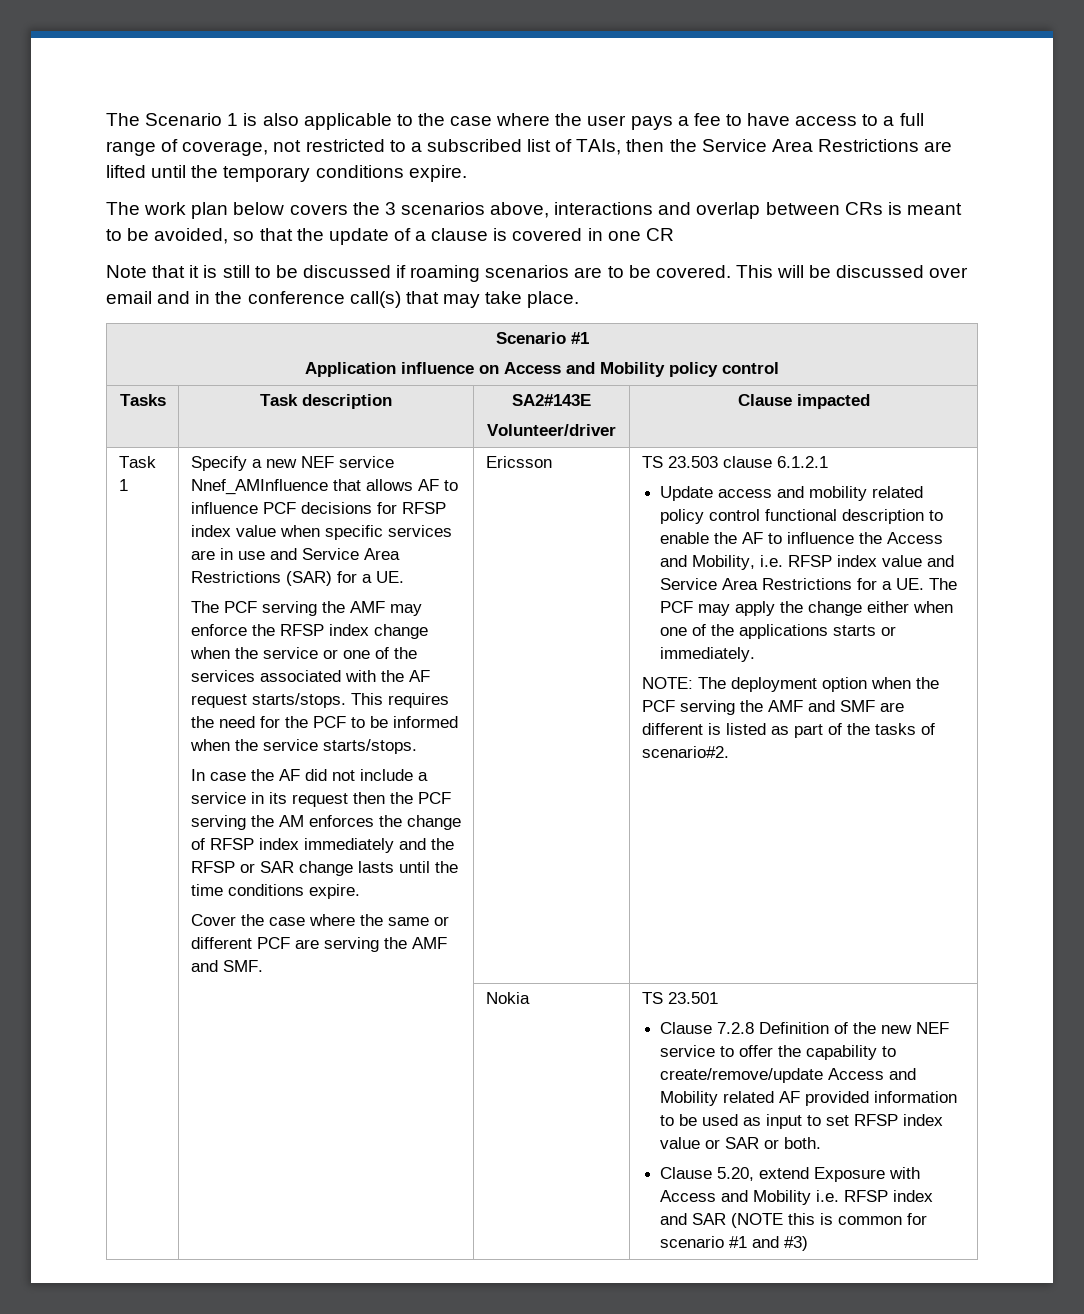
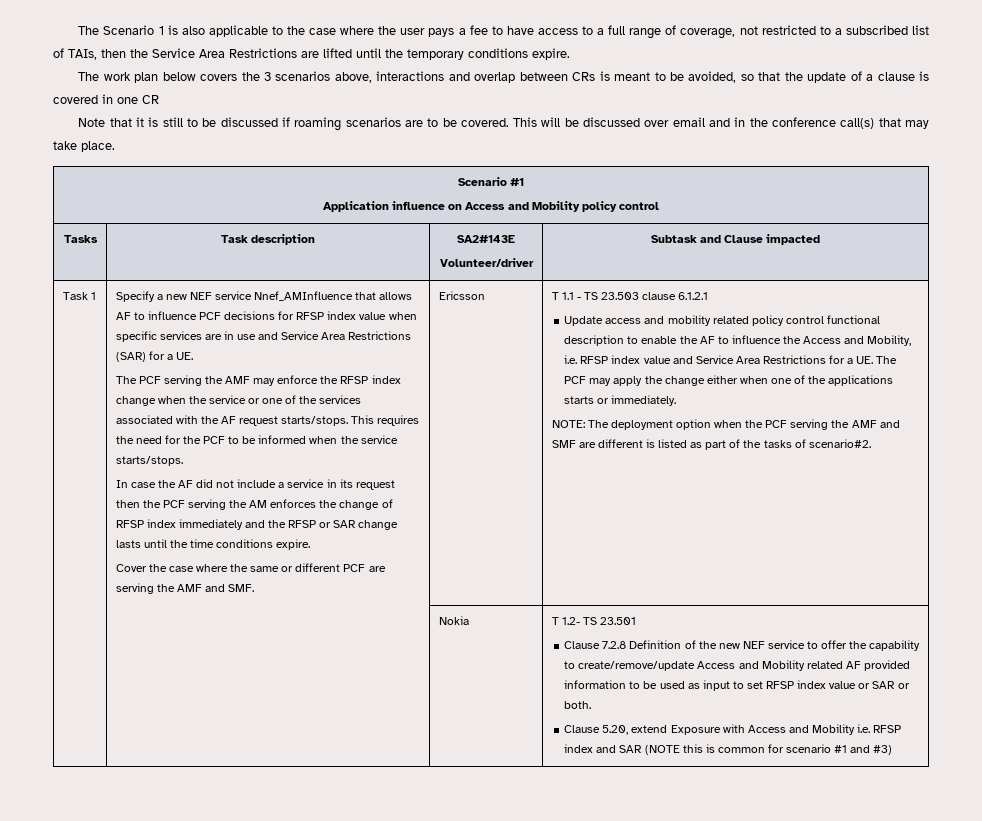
(616, 430) none -> [650,235,721,243] Subtask and
(552, 462) none -> [551,292,581,300] T 1.1 -
(530, 998) none -> [551,617,580,625] T 1.2-

